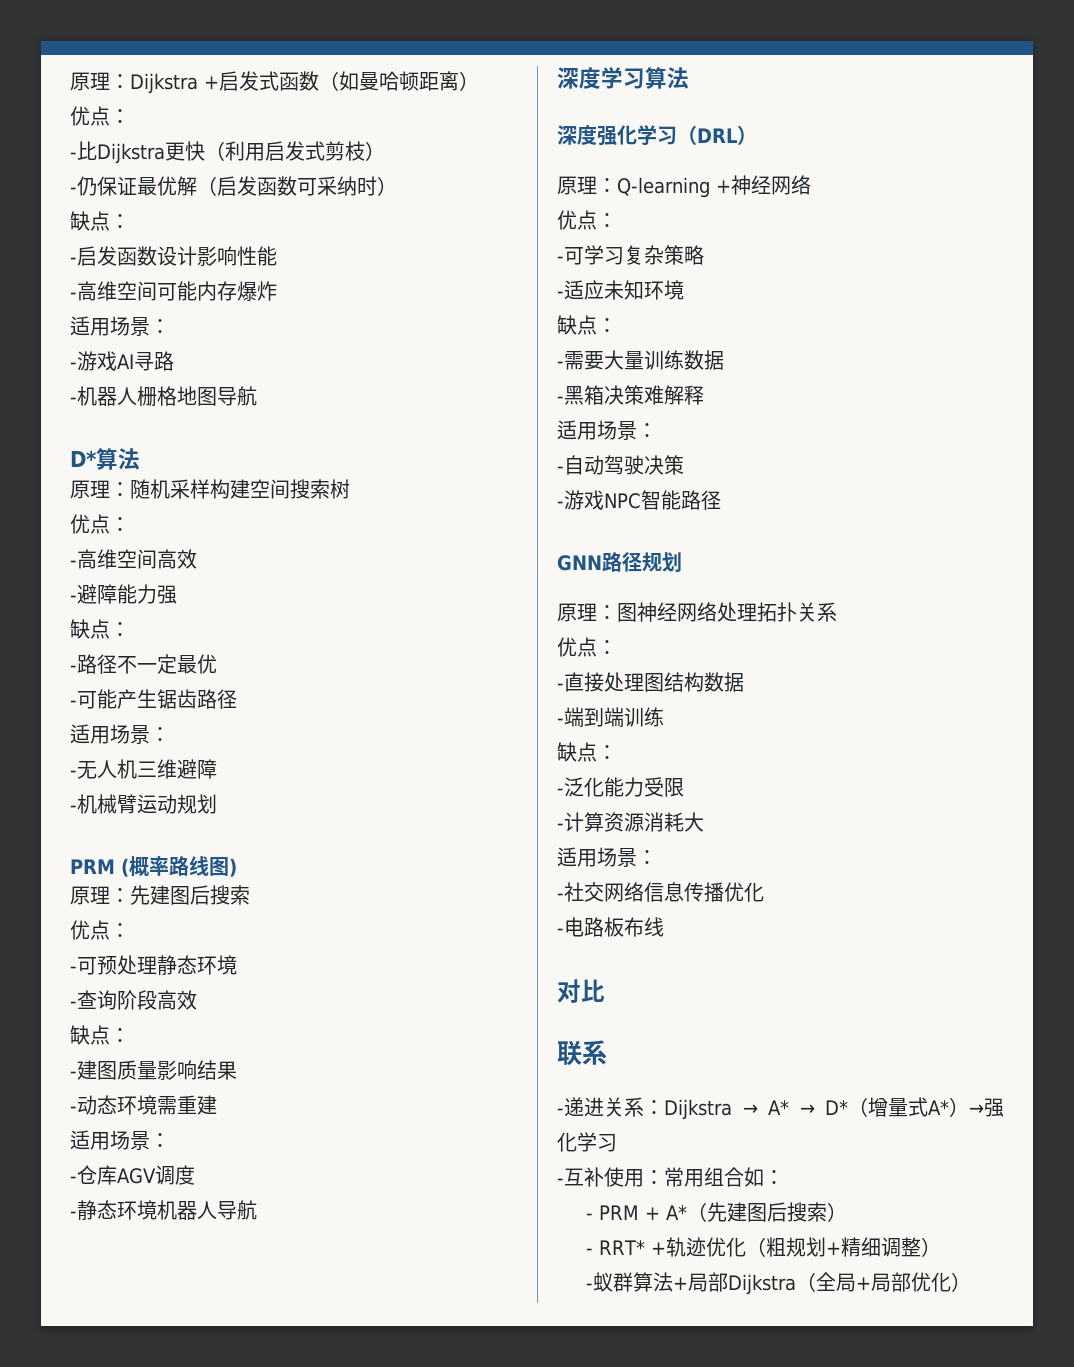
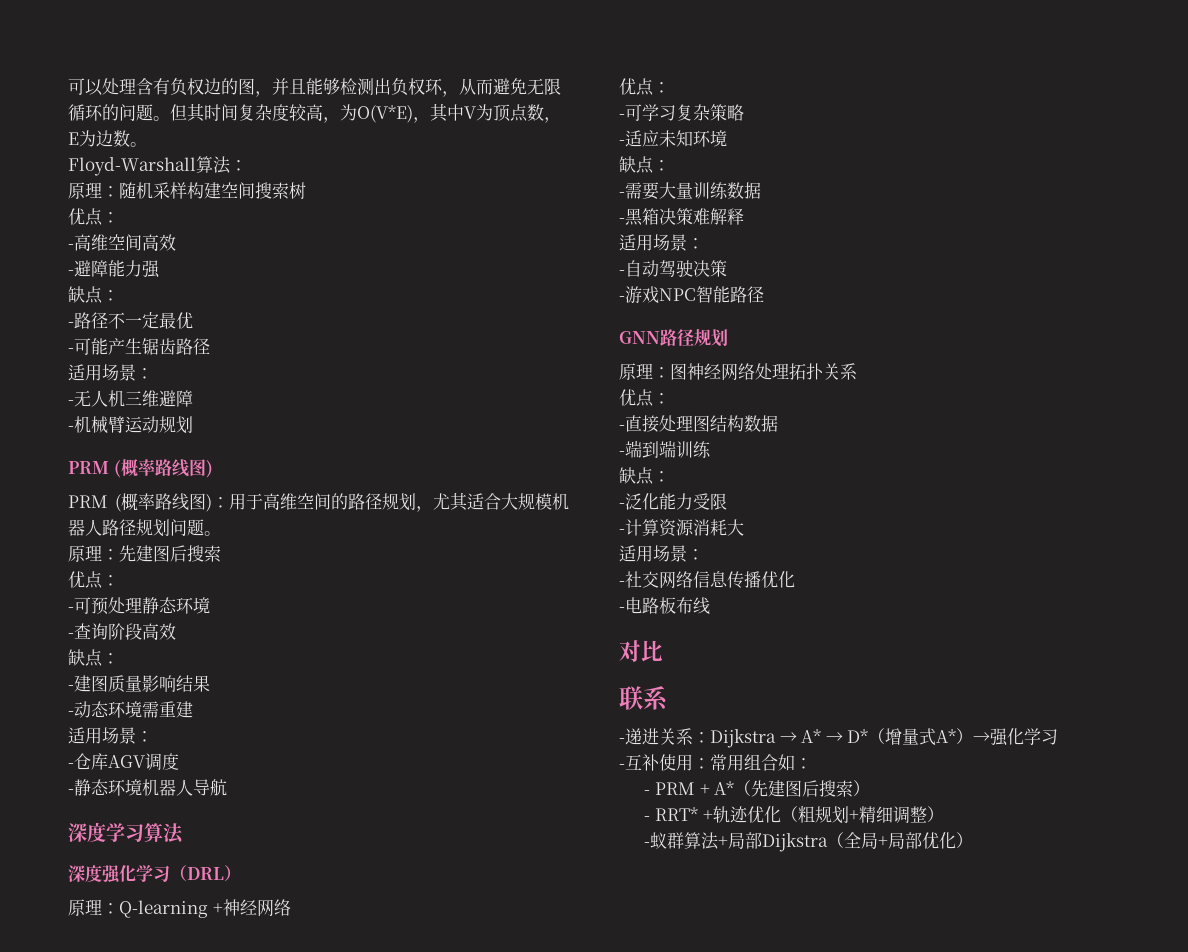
[70,71,479,94] [70,106,130,126] [70,141,385,164] [70,176,397,196] [70,211,130,231] [70,246,277,266] [70,281,277,302] [70,316,170,336] [70,351,174,371] [70,386,257,406] [70,448,140,470] 原理：Dijkstra +启发式函数（如曼哈顿距离） // 优点： // -比Dijkstra更快（利用启发式剪枝） // -仍保证最优解（启发函数可采纳时） // 缺点： // -启发函数设计影响性能 // -高维空间可能内存爆炸 // 适用场景： // -游戏AI寻路 // -机器人栅格地图导航 // D*算法 -> [68,78,561,97] [68,103,561,123] [68,130,147,147] [68,156,247,176] 可以处理含有负权边的图，并且能够检测出负权环，从而避免无限循环的问题。但其时间复杂度较高，为O(V*E)，其中V为顶点数，E为边数。 // Floyd-Warshall算法：
(237, 867) none -> [68,492,569,512] [68,519,221,537] // PRM (概率路线图)：用于高维空间的路径规划，尤其适合大规模机器人路径规划问题。

